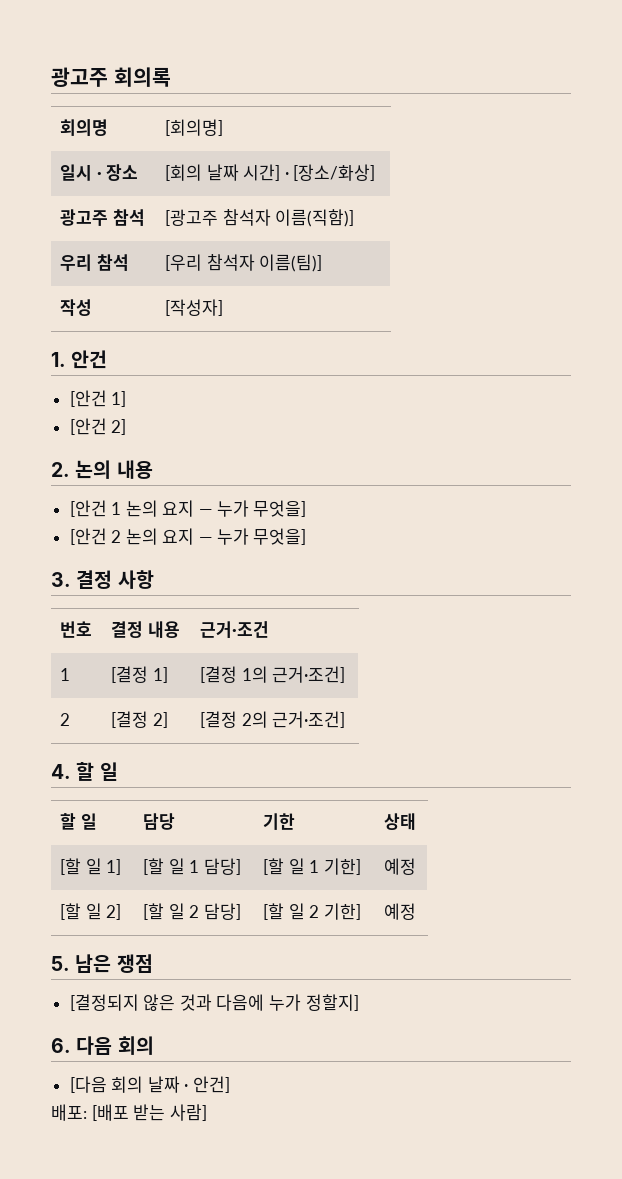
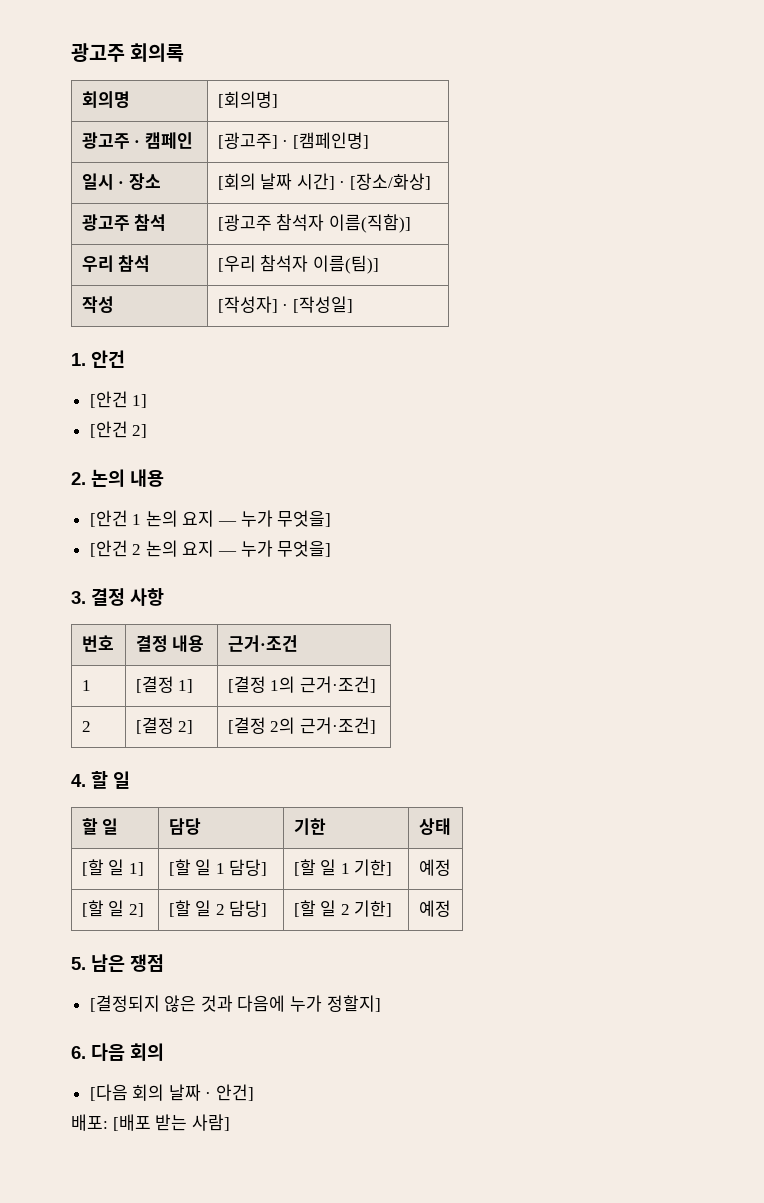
(224, 127) none -> [81,132,193,149] [217,132,369,149] // 광고주 · 캠페인 | [광고주] · [캠페인명]
(224, 307) none -> [282,296,353,313] · [작성일]

